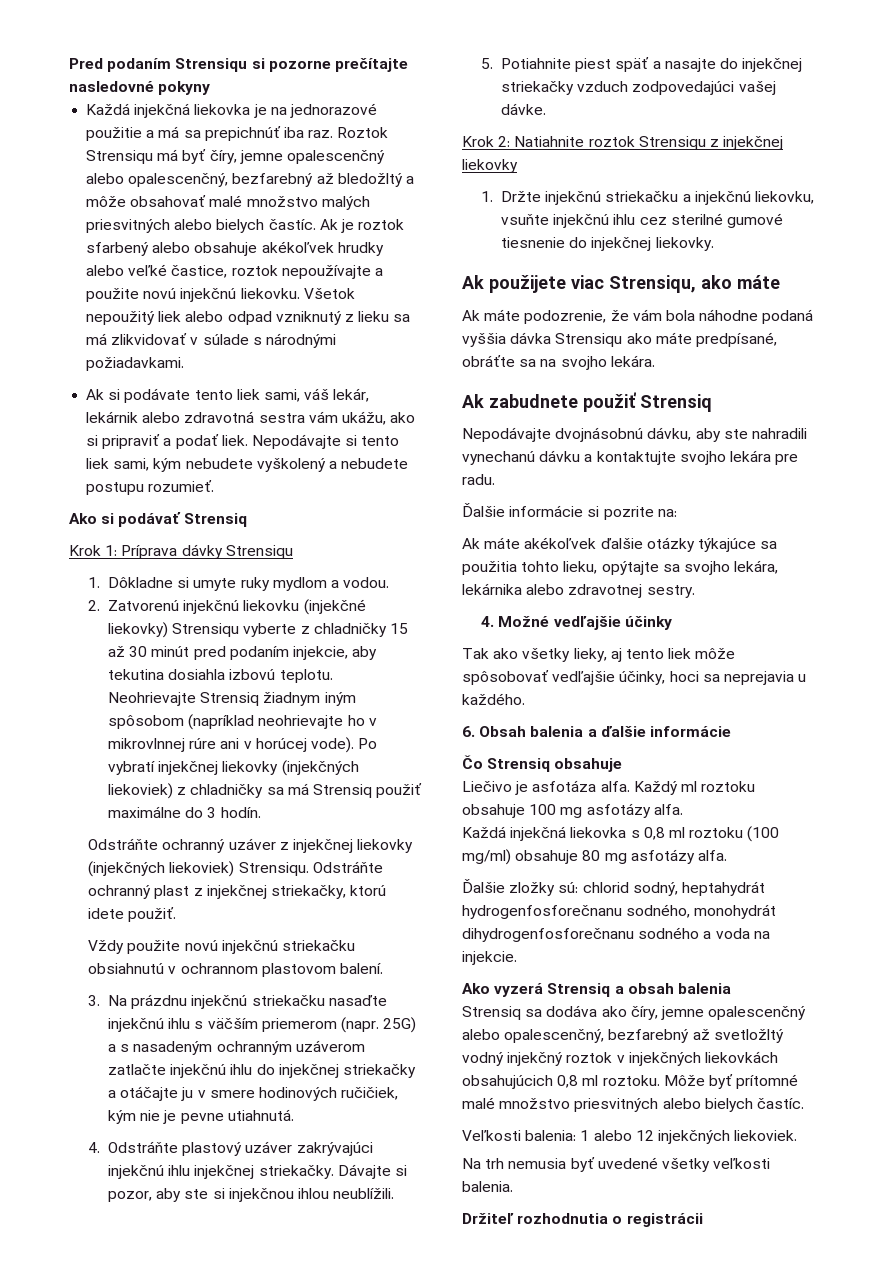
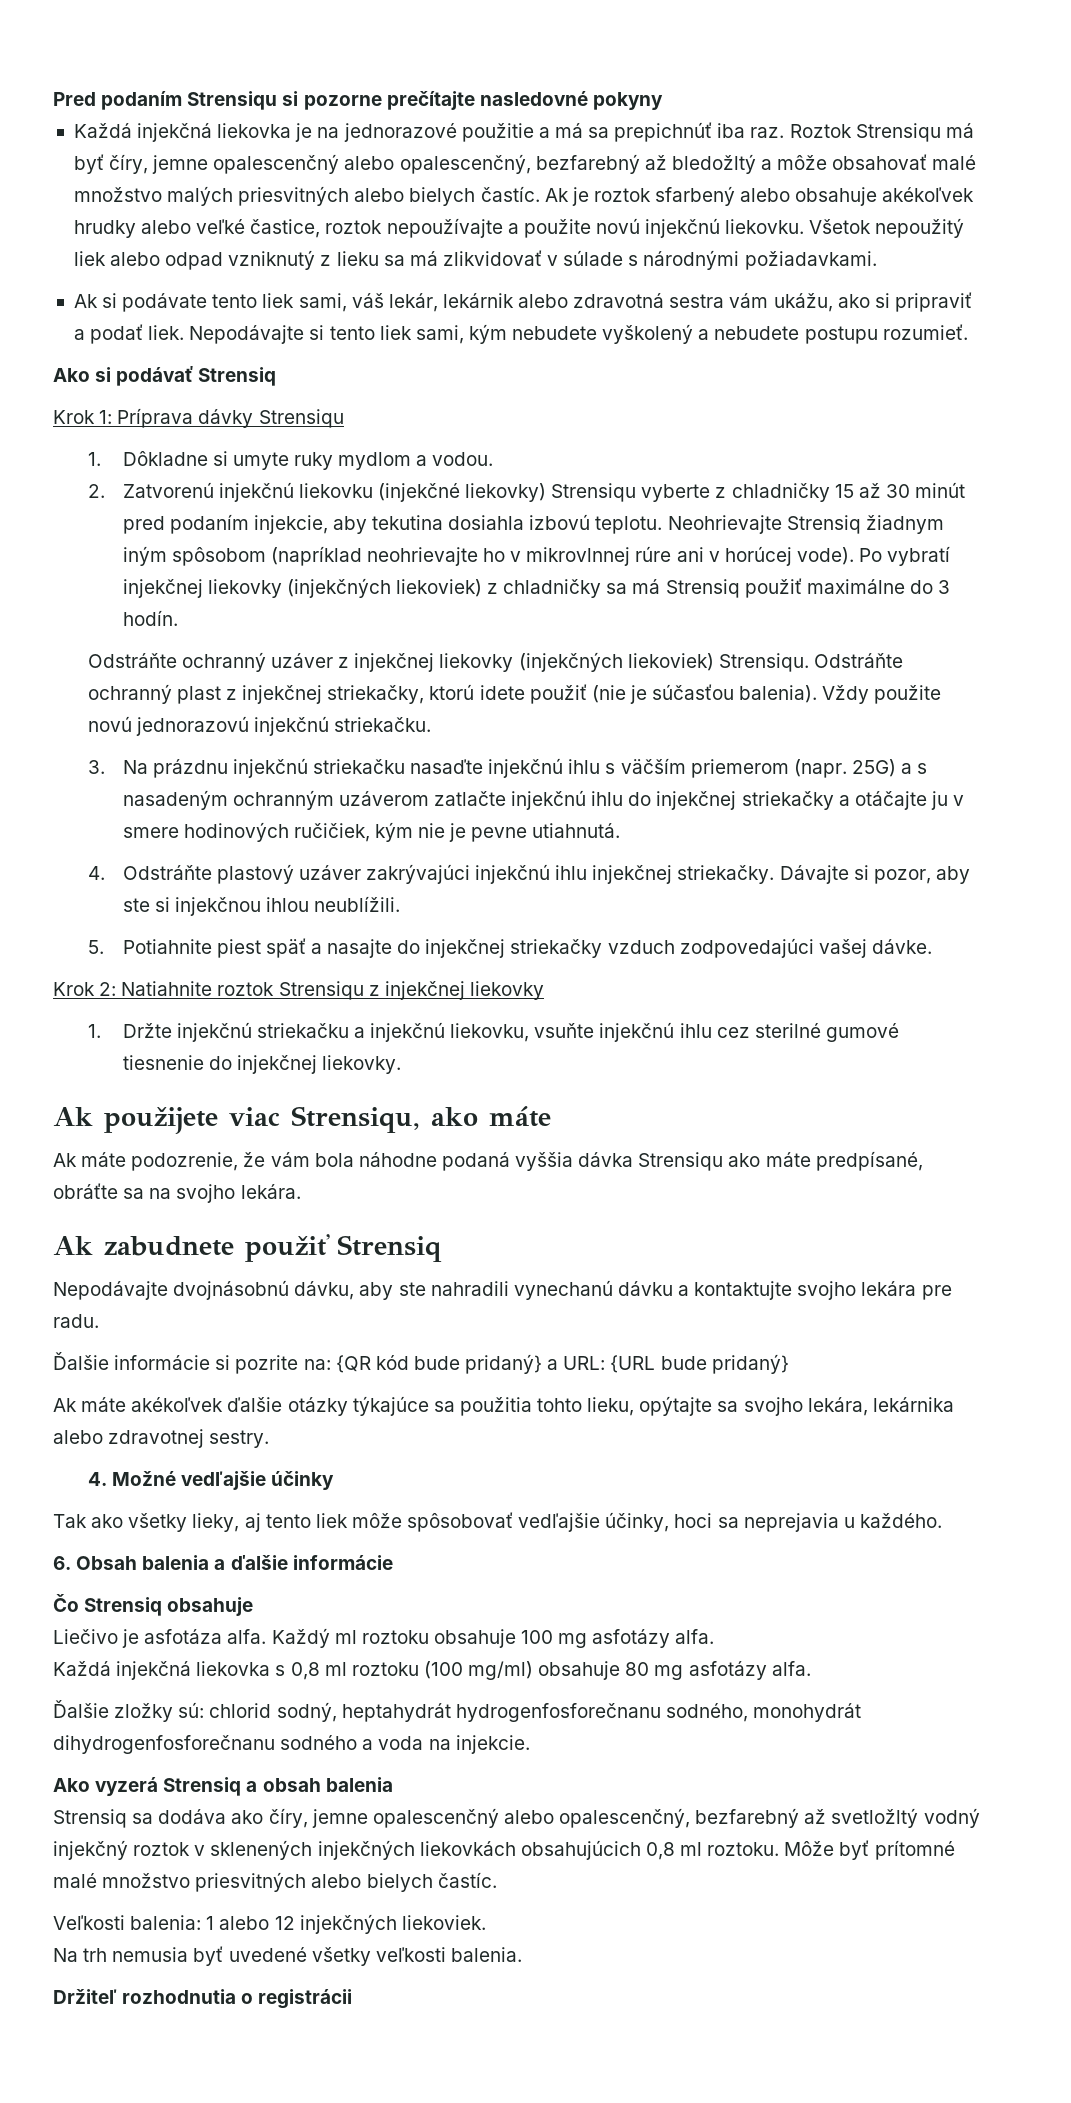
[128,907,177,922] [88,940,356,954] [88,963,384,977] použiť. // Vždy použite novú injekčnú striekačku obsiahnutú v ochrannom plastovom balení. -> [529,684,942,704] [87,716,432,736] použiť (nie je súčasťou balenia). Vždy použite novú jednorazovú injekčnú striekačku.
(677, 513) none -> [335,1354,789,1374] {QR kód bude pridaný} a URL: {URL bude pridaný}
(625, 1059) none -> [210,1840,313,1860] sklenených

